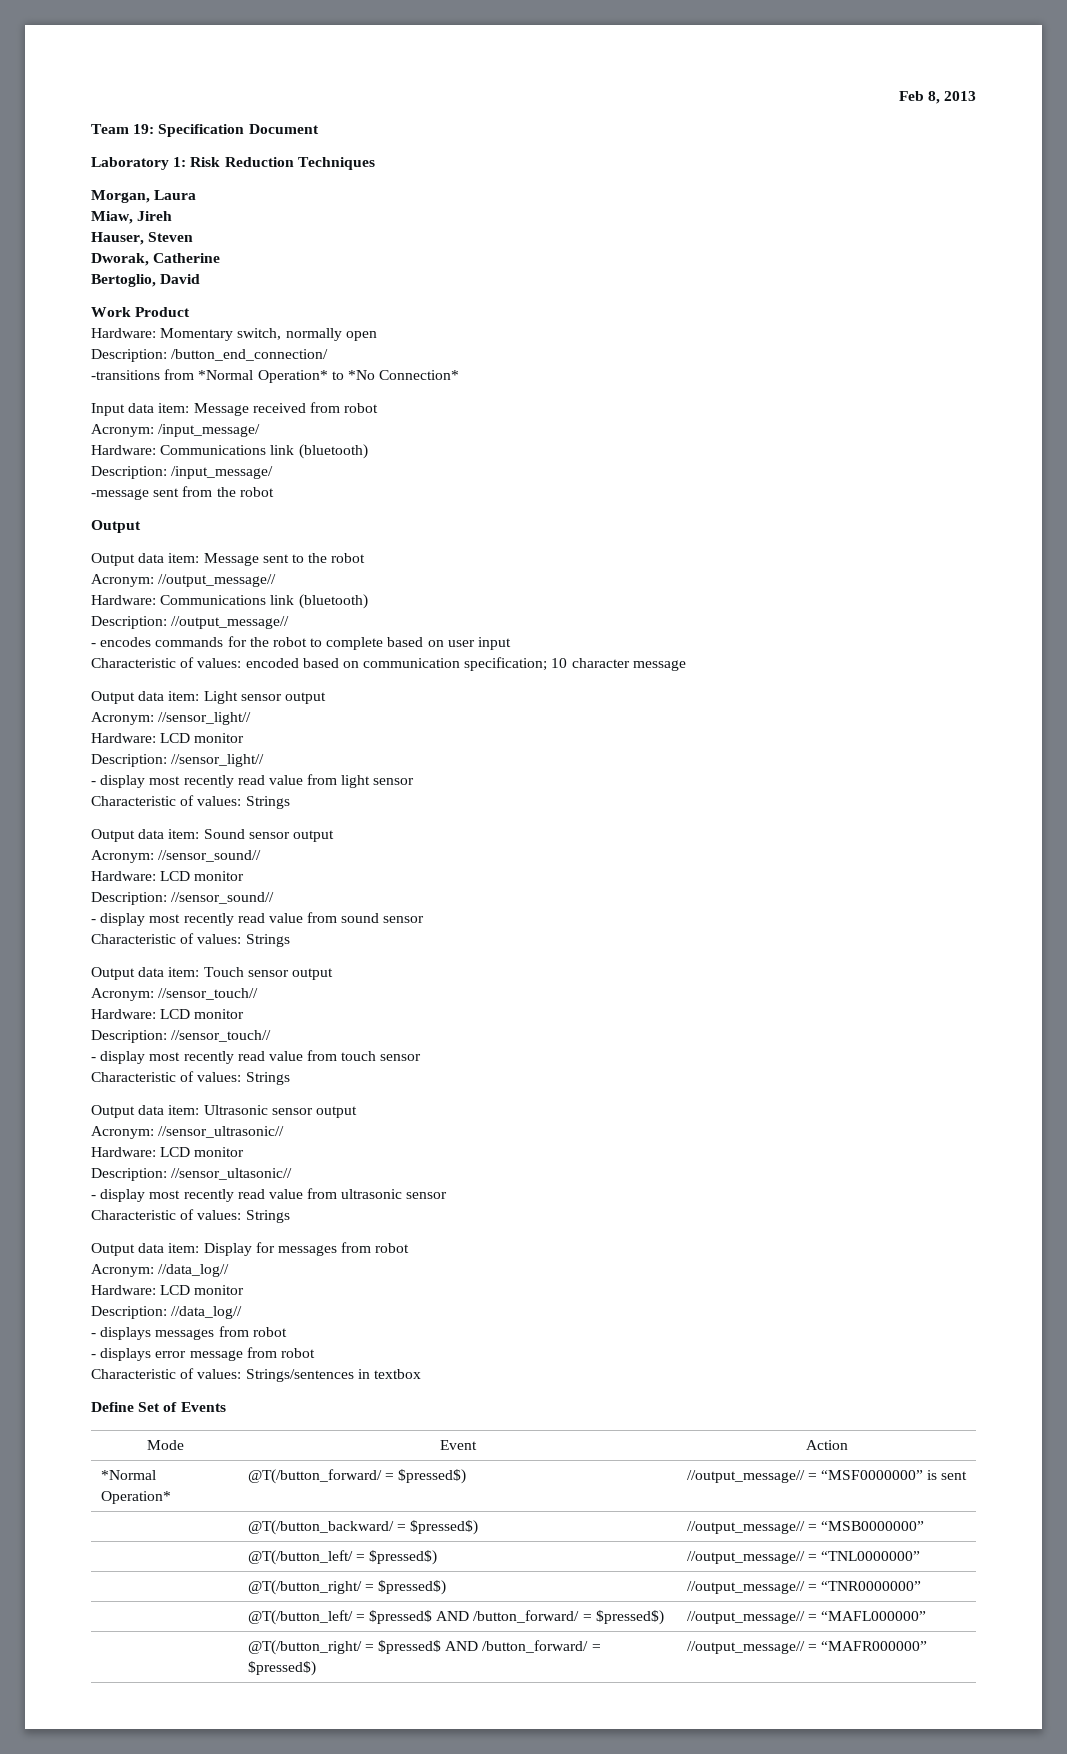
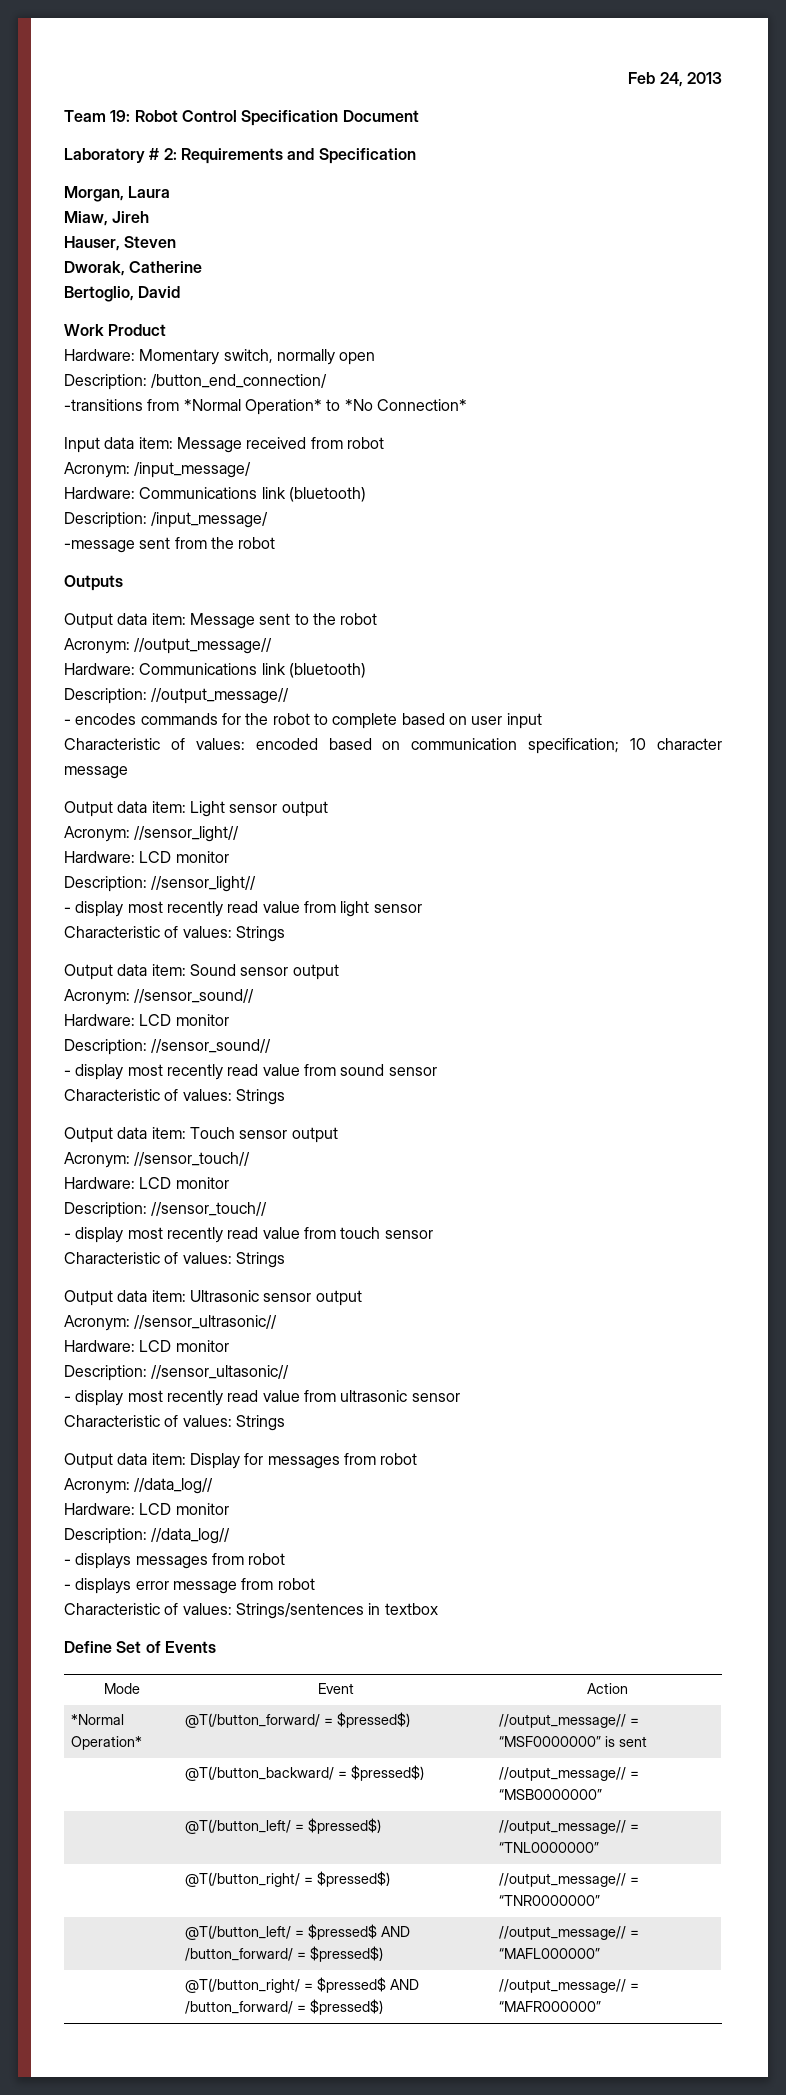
[927,91,940,104] 8, -> [659,72,683,87] 24,
(155, 129) none -> [134,110,237,122] Robot Control
[173,157,375,170] 1: Risk Reduction Techniques -> [149,148,416,164] # 2: Requirements and Specification
[91,520,141,533] Output -> [64,575,123,591] Outputs

